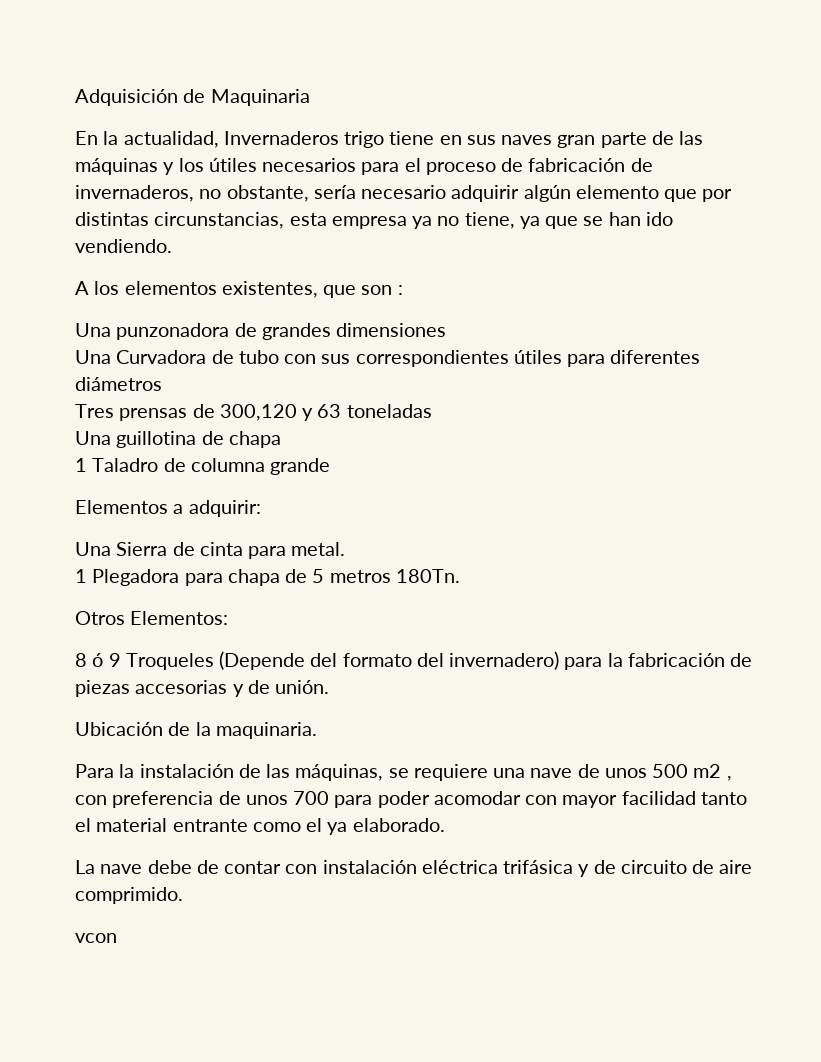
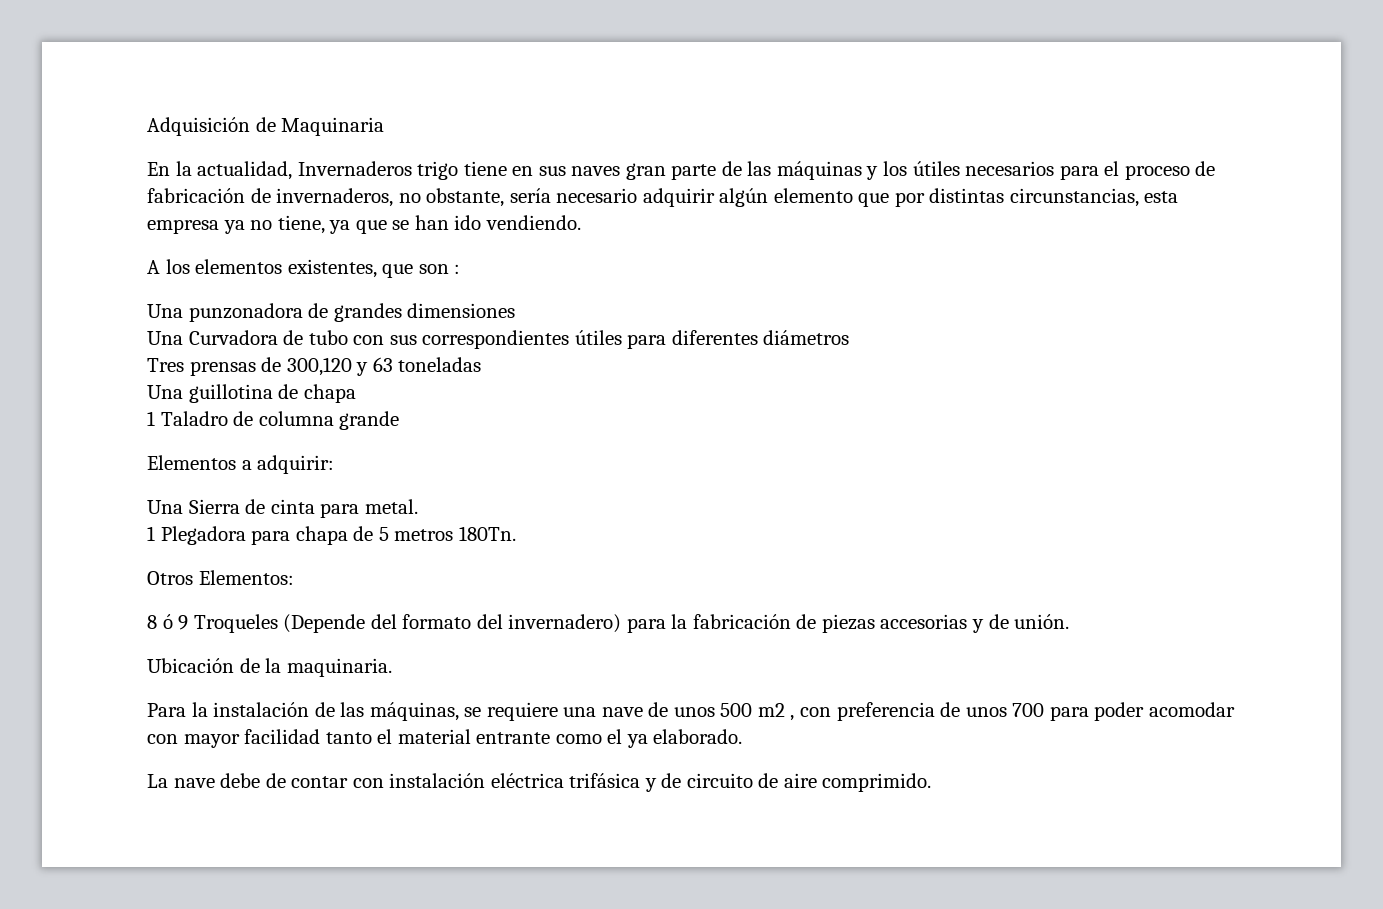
[75,933,117,943] // vcon -> (932, 782) none

